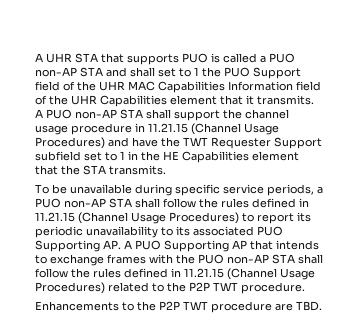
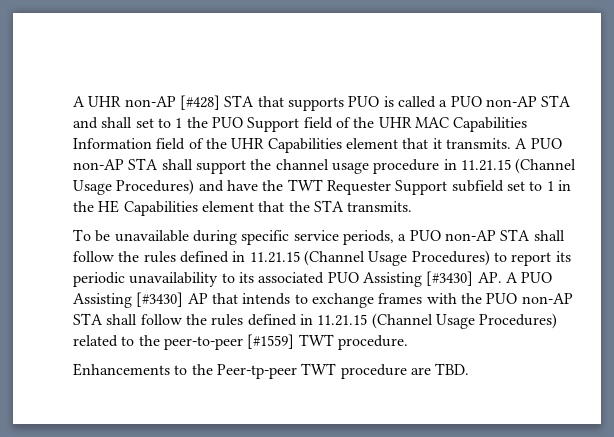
(72, 58) none -> [124,95,220,110] non-AP [#428]
[35,240,100,252] Supporting -> [362,271,474,287] Assisting [#3430]
[164,240,229,252] Supporting -> [73,292,184,308] Assisting [#3430]
[189,282,210,291] P2P -> [163,334,295,350] peer-to-peer [#1559]
[159,301,180,310] P2P -> [216,364,297,379] Peer-tp-peer

